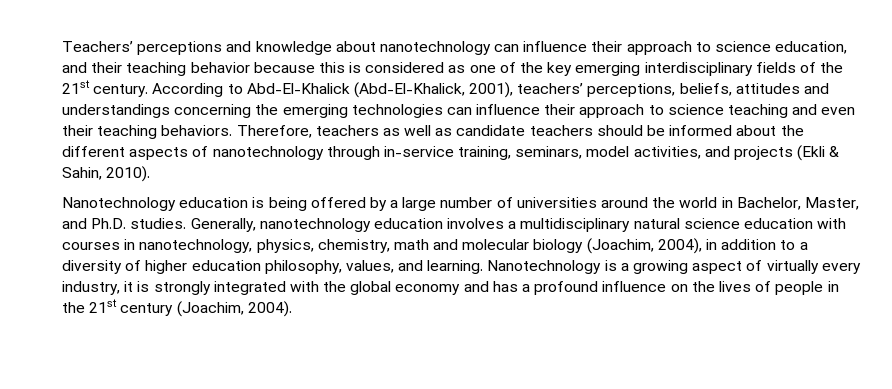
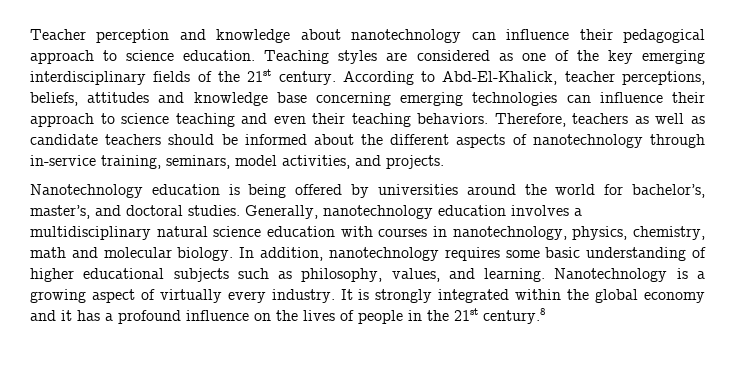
[62,41,223,55] Teachers’ perceptions -> [30,29,170,43] Teacher perception
[626,41,848,55] [62,62,362,76] approach to science education, and their teaching behavior because this is -> [623,29,706,43] [30,50,408,64] pedagogical approach to science education. Teaching styles are
[246,82,584,98] Abd-El-Khalick (Abd-El-Khalick, 2001), teachers’ -> [442,71,615,85] Abd-El-Khalick, teacher
[62,104,279,118] understandings concerning the -> [193,92,391,106] knowledge base concerning
[734,145,840,161] [62,166,151,182] projects (Ekli & Sahin, 2010). -> [386,155,444,169] projects.
[390,197,859,211] [62,218,127,229] a large number of universities around the world in Bachelor, Master, and Ph.D. -> [377,184,706,198] [30,205,183,219] universities around the world for bachelor’s, master’s, and doctoral
[533,238,808,254] [62,260,261,274] biology (Joachim, 2004), in addition to a diversity of higher education -> [177,247,707,261] [30,268,293,282] biology. In addition, nanotechnology requires some basic understanding of higher educational subjects such as
[62,281,134,295] industry, it -> [271,289,353,303] industry. It
[289,281,319,292] with -> [515,289,562,300] within
(489, 286) none -> [61,310,72,321] it
[120,301,292,317] century (Joachim, 2004). -> [483,308,546,324] century.8

